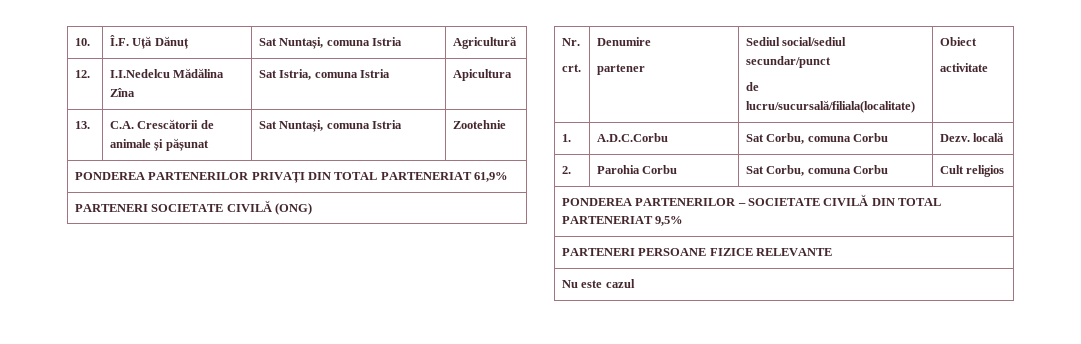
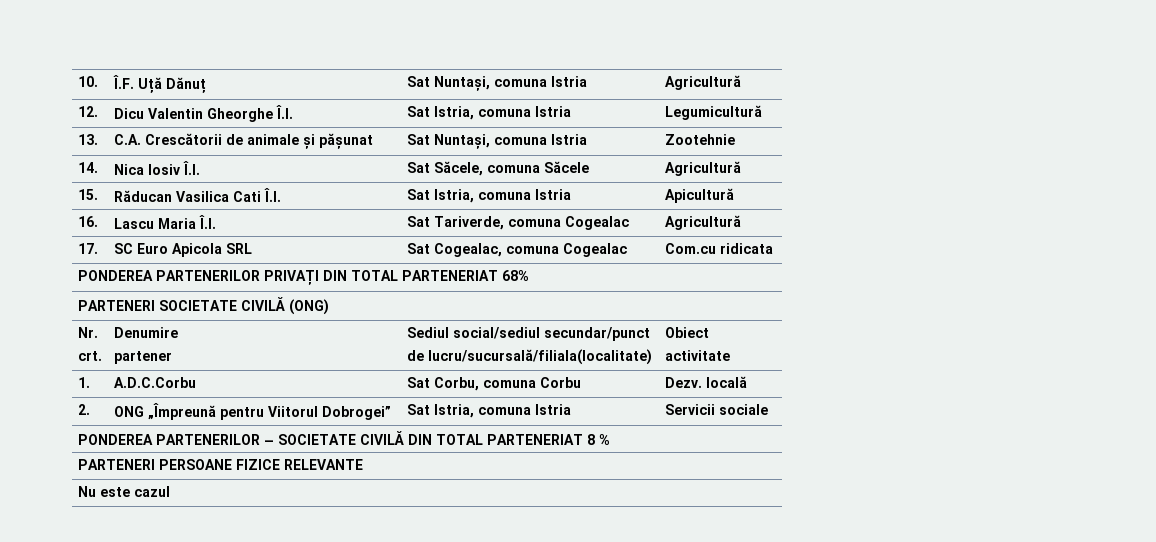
[109,68,225,78] [109,88,135,97] [258,69,390,80] [452,69,512,81] I.I.Nedelcu Mădălina Zîna | Sat Istria, comuna Istria | Apicultura -> [113,105,293,122] [406,106,571,120] [664,105,762,120] Dicu Valentin Gheorghe Î.I. | Sat Istria, comuna Istria | Legumicultură
(506, 124) none -> [77,162,98,173] [113,161,200,175] [406,161,589,176] [664,161,741,176] [77,189,98,200] [113,188,281,202] [406,189,571,203] [664,188,734,203] [77,216,98,227] [113,215,216,229] [406,216,629,230] [664,215,741,230] [77,243,98,254] [113,243,252,257] [406,243,627,257] [664,243,773,254] // 14. | Nica Iosiv Î.I. | Sat Săcele, comuna Săcele | Agricultură // 15. | Răducan Vasilica Cati Î.I. | Sat Istria, comuna Istria | Apicultură // 16. | Lascu Maria Î.I. | Sat Tariverde, comuna Cogealac | Agricultură // 17. | SC Euro Apicola SRL | Sat Cogealac, comuna Cogealac | Com.cu ridicata
[474,172,509,182] 61,9% -> [501,270,529,281] 68%
[596,165,678,174] [745,165,888,176] [939,165,1005,177] Parohia Corbu | Sat Corbu, comuna Corbu | Cult religios -> [113,403,391,420] [406,404,571,418] [664,404,768,415] ONG „Împreună pentru Viitorul Dobrogei” | Sat Istria, comuna Istria | Servicii sociale
[655,216,684,226] 9,5% -> [586,434,610,445] 8 %

